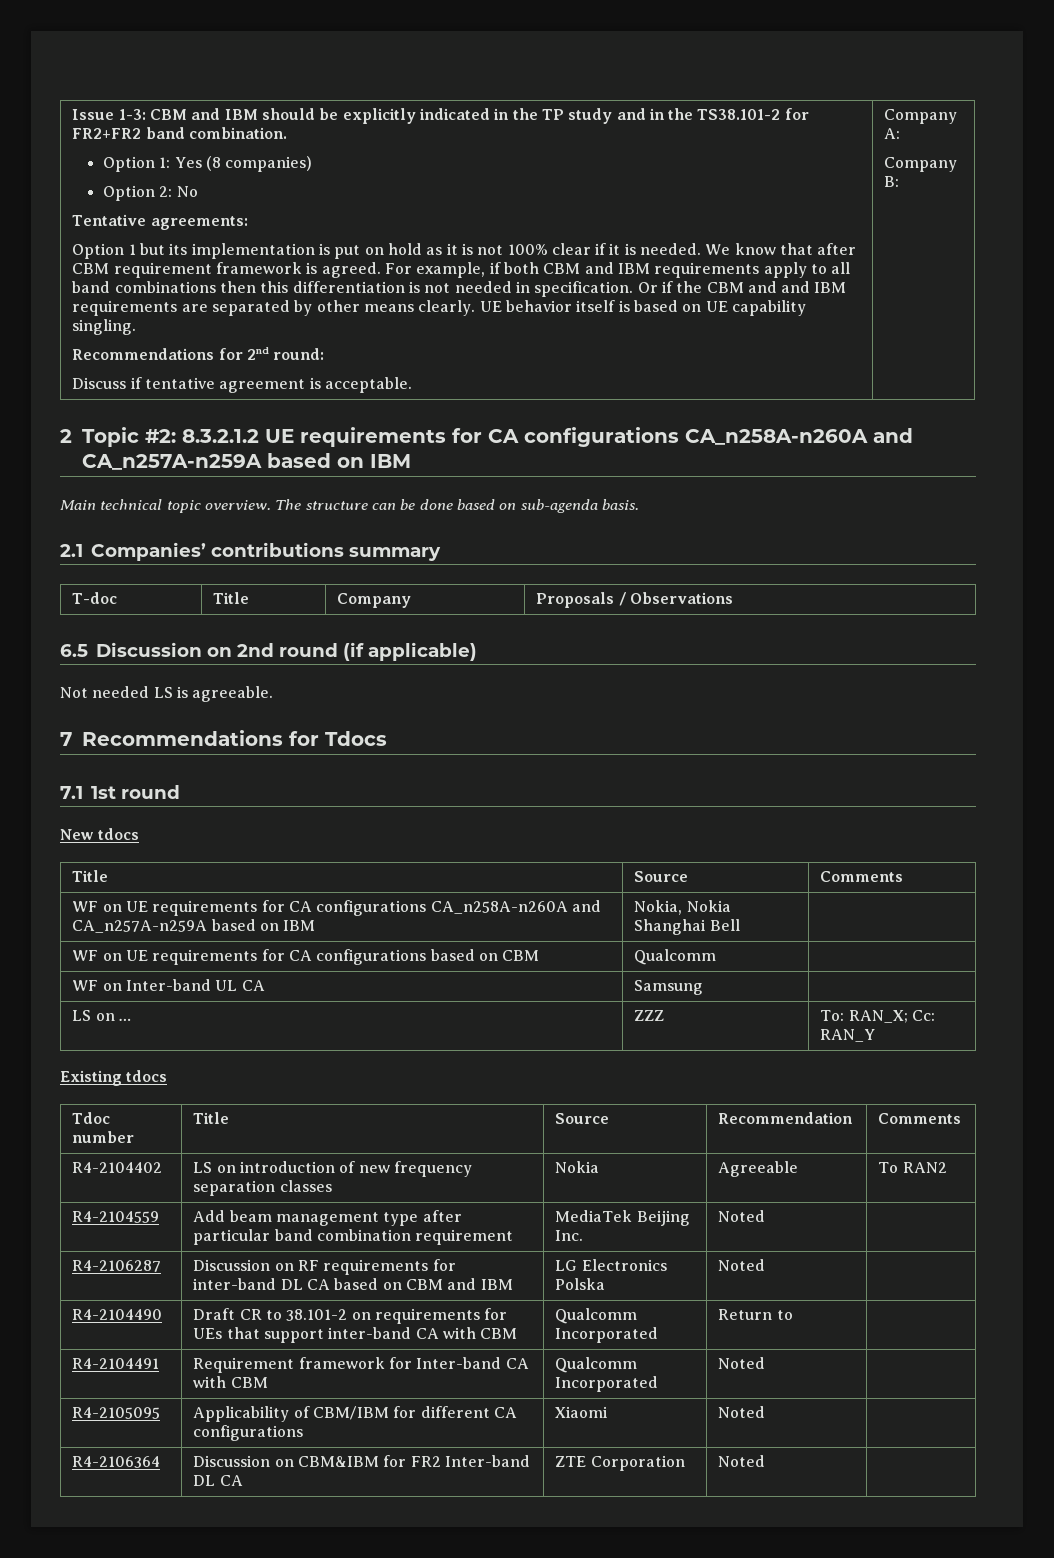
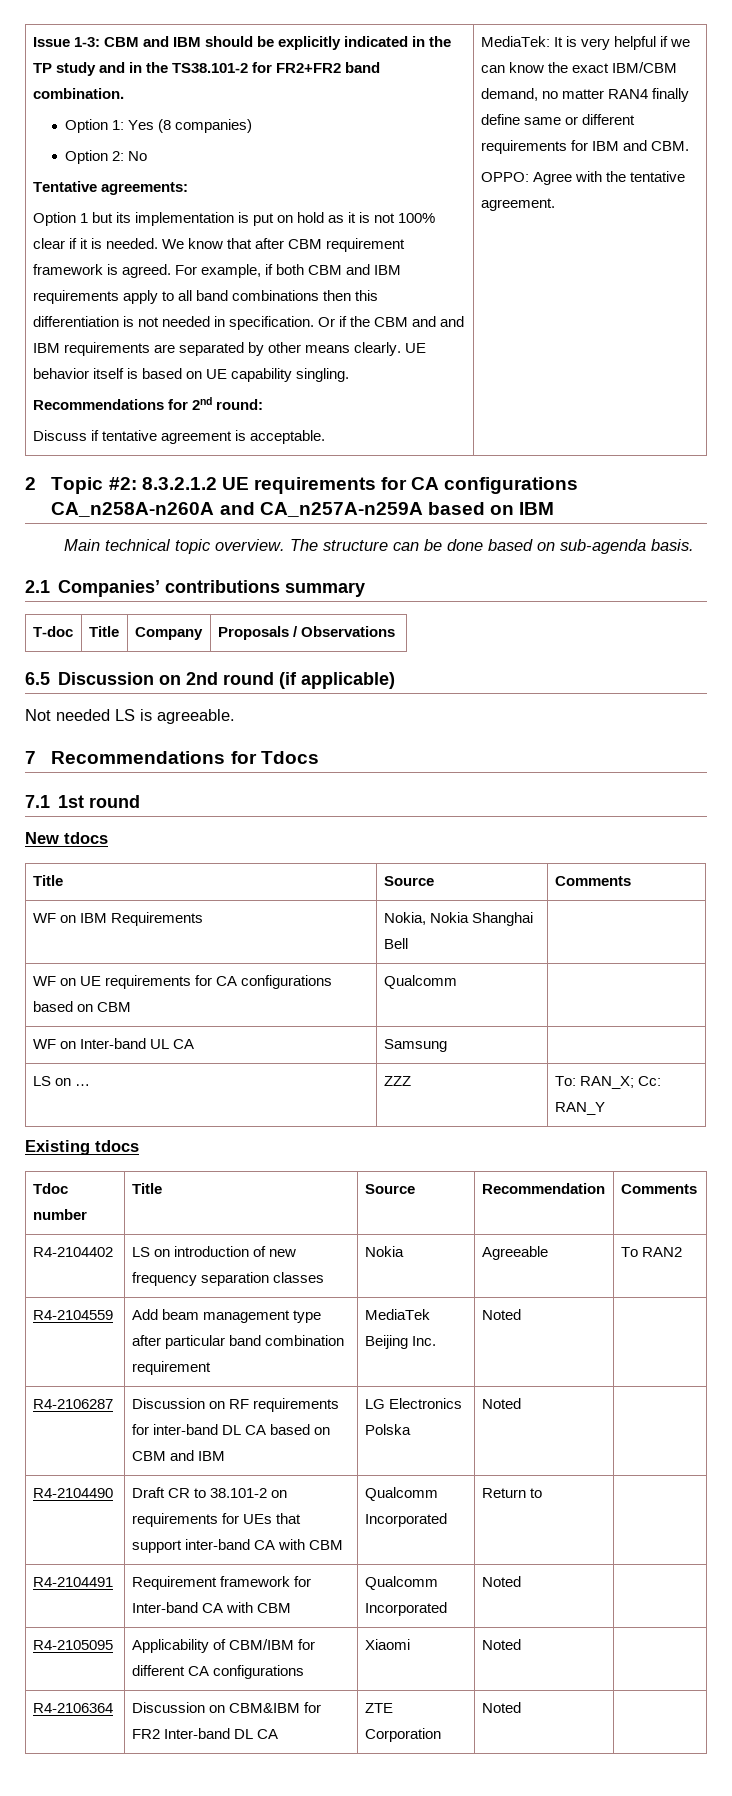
[884,109,958,124] [884,128,901,139] [884,157,958,172] [884,176,900,187] Company A: // Company B: -> [480,36,690,50] [480,62,677,73] [480,88,689,102] [480,114,635,125] [480,140,689,154] [480,171,685,185] [480,198,555,211] MediaTek: It is very helpful if we can know the exact IBM/CBM demand, no matter RAN4 finally define same or different requirements for IBM and CBM. // OPPO: Agree with the tentative agreement.
[125,900,601,916] [72,919,316,933] UE requirements for CA configurations CA_n258A-n260A and CA_n257A-n259A based on IBM -> [79,912,203,926] IBM Requirements

